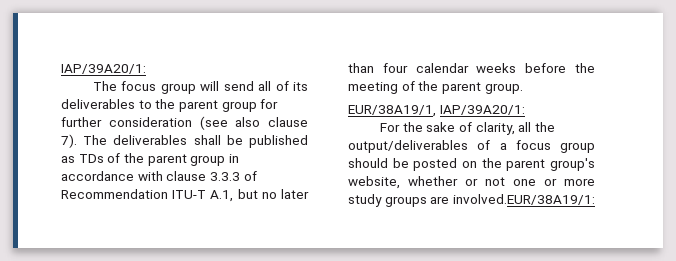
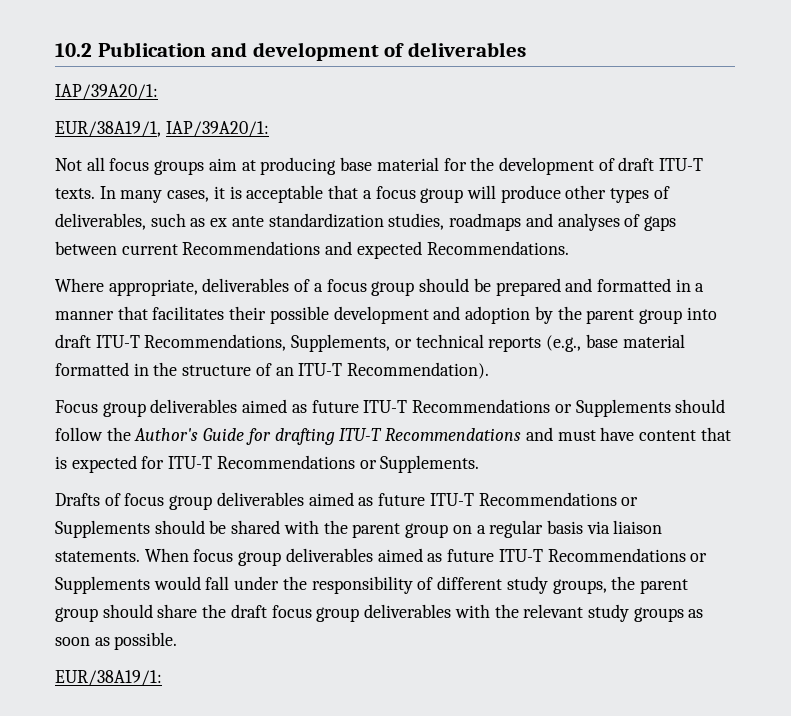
[61,64,146,74] [93,81,308,94] [61,99,279,112] [61,116,308,130] [61,134,308,148] [61,153,239,166] [61,171,257,181] [61,189,309,202] [348,63,595,73] [348,81,523,94] [348,105,525,117] [380,122,555,135] [348,140,468,153] IAP/39A20/1: // The focus group will send all of its deliverables to the parent group for further consideration (see also clause 7). The deliverables shall be published as TDs of the parent group in accordance with clause 3.3.3 of Recommendation ITU-T A.1, but no later than four calendar weeks before the meeting of the parent group. // EUR/38A19/1, IAP/39A20/1: // For the sake of clarity, all the output/deliverables -> [55,42,526,61] [55,84,158,100] [55,121,269,137] [55,157,704,175] [55,185,670,203] [55,213,676,231] [55,241,569,259] [55,278,290,296] 10.2 Publication and development of deliverables // IAP/39A20/1: // EUR/38A19/1, IAP/39A20/1: // Not all focus groups aim at producing base material for the development of draft ITU-T texts. In many cases, it is acceptable that a focus group will produce other types of deliverables, such as ex ante standardization studies, roadmaps and analyses of gaps between current Recommendations and expected Recommendations. // Where appropriate, deliverables
[413,158,595,171] [348,176,595,189] [348,194,595,207] posted on the parent group's website, whether or not one or more study groups are involved.EUR/38A19/1: -> [495,278,705,296] [55,306,717,324] [55,334,685,352] [55,362,490,379] [55,399,726,417] [55,427,731,445] [55,455,480,473] [55,492,639,510] [55,520,663,538] [55,548,708,566] [55,576,688,594] [55,604,704,622] [55,632,178,650] [55,670,162,686] prepared and formatted in a manner that facilitates their possible development and adoption by the parent group into draft ITU-T Recommendations, Supplements, or technical reports (e.g., base material formatted in the structure of an ITU-T Recommendation). // Focus group deliverables aimed as future ITU-T Recommendations or Supplements should follow the Author's Guide for drafting ITU-T Recommendations and must have content that is expected for ITU-T Recommendations or Supplements. // Drafts of focus group deliverables aimed as future ITU-T Recommendations or Supplements should be shared with the parent group on a regular basis via liaison statements. When focus group deliverables aimed as future ITU-T Recommendations or Supplements would fall under the responsibility of different study groups, the parent group should share the draft focus group deliverables with the relevant study groups as soon as possible. // EUR/38A19/1:

